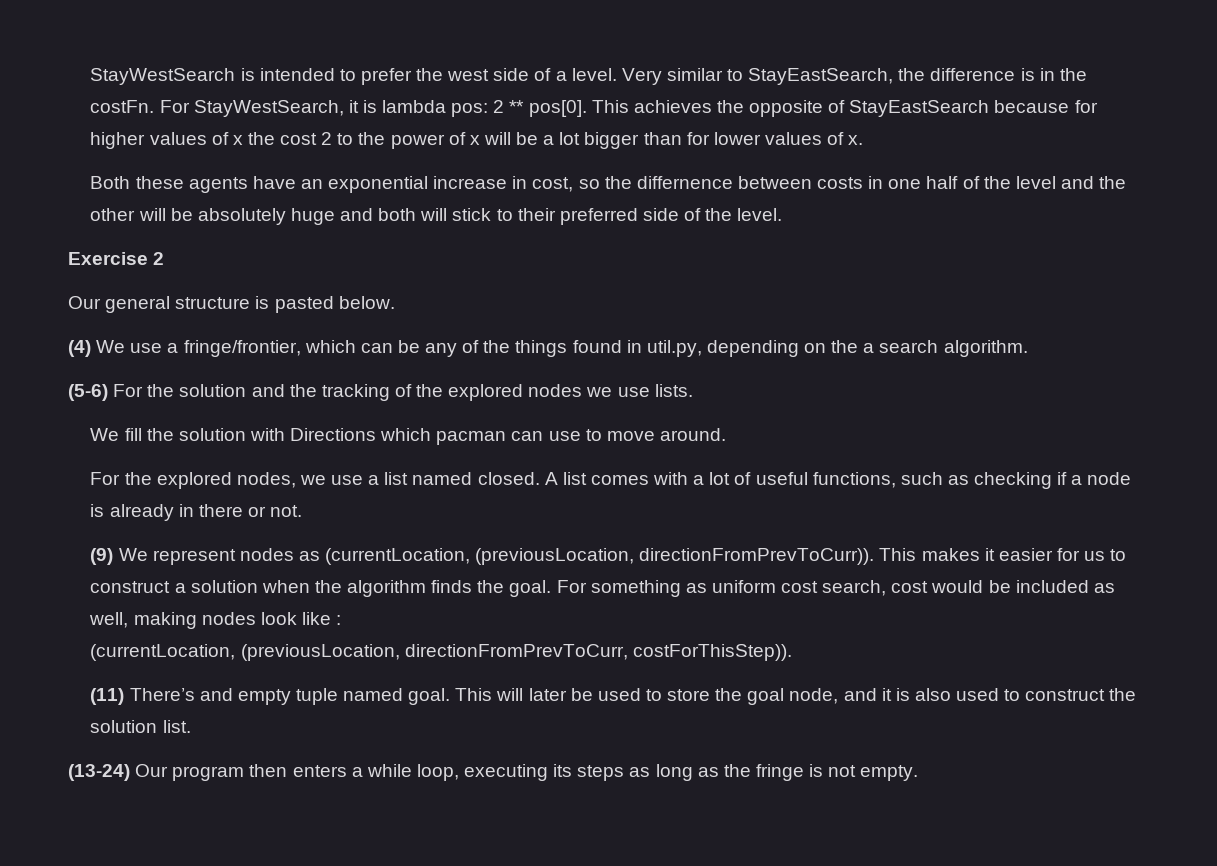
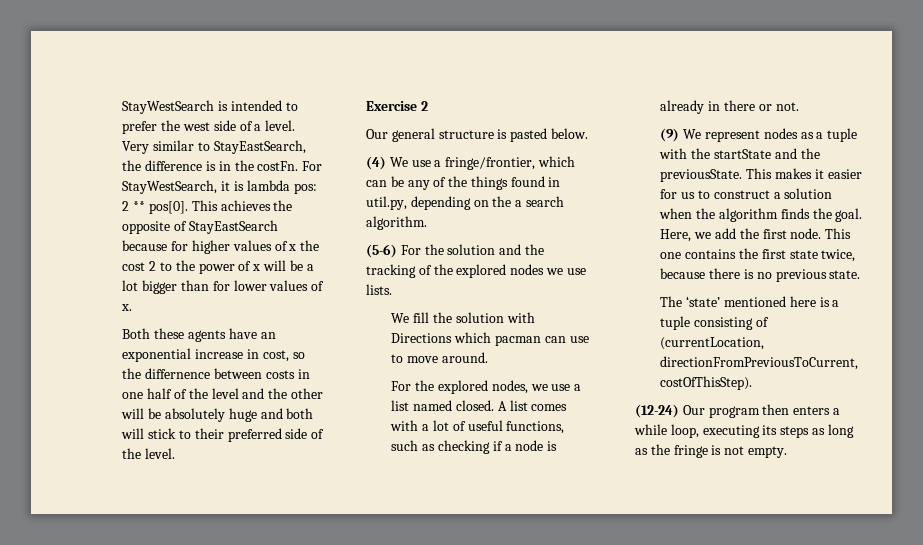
[325,548,875,565] (currentLocation, (previousLocation, directionFromPrevToCurr)). -> [816,128,858,142] [659,148,820,159] [660,169,743,182] a tuple with the startState and the previousState.
[556,580,1115,597] [89,612,342,629] [90,644,792,661] [90,688,1137,705] [90,720,191,733] [68,764,130,781] For something as uniform cost search, cost would be included as well, making nodes look like : // (currentLocation, (previousLocation, directionFromPrevToCurr, costForThisStep)). // (11) There’s and empty tuple named goal. This will later be used to store the goal node, and it is also used to construct the solution list. // (13-24) -> [660,228,852,242] [660,248,856,262] [660,268,861,282] [660,296,840,307] [660,316,770,330] [660,337,765,350] [660,356,859,370] [660,376,753,390] [635,404,679,418] Here, we add the first node. This one contains the first state twice, because there is no previous state. // The ‘state’ mentioned here is a tuple consisting of (currentLocation, directionFromPreviousToCurrent, costOfThisStep). // (12-24)

